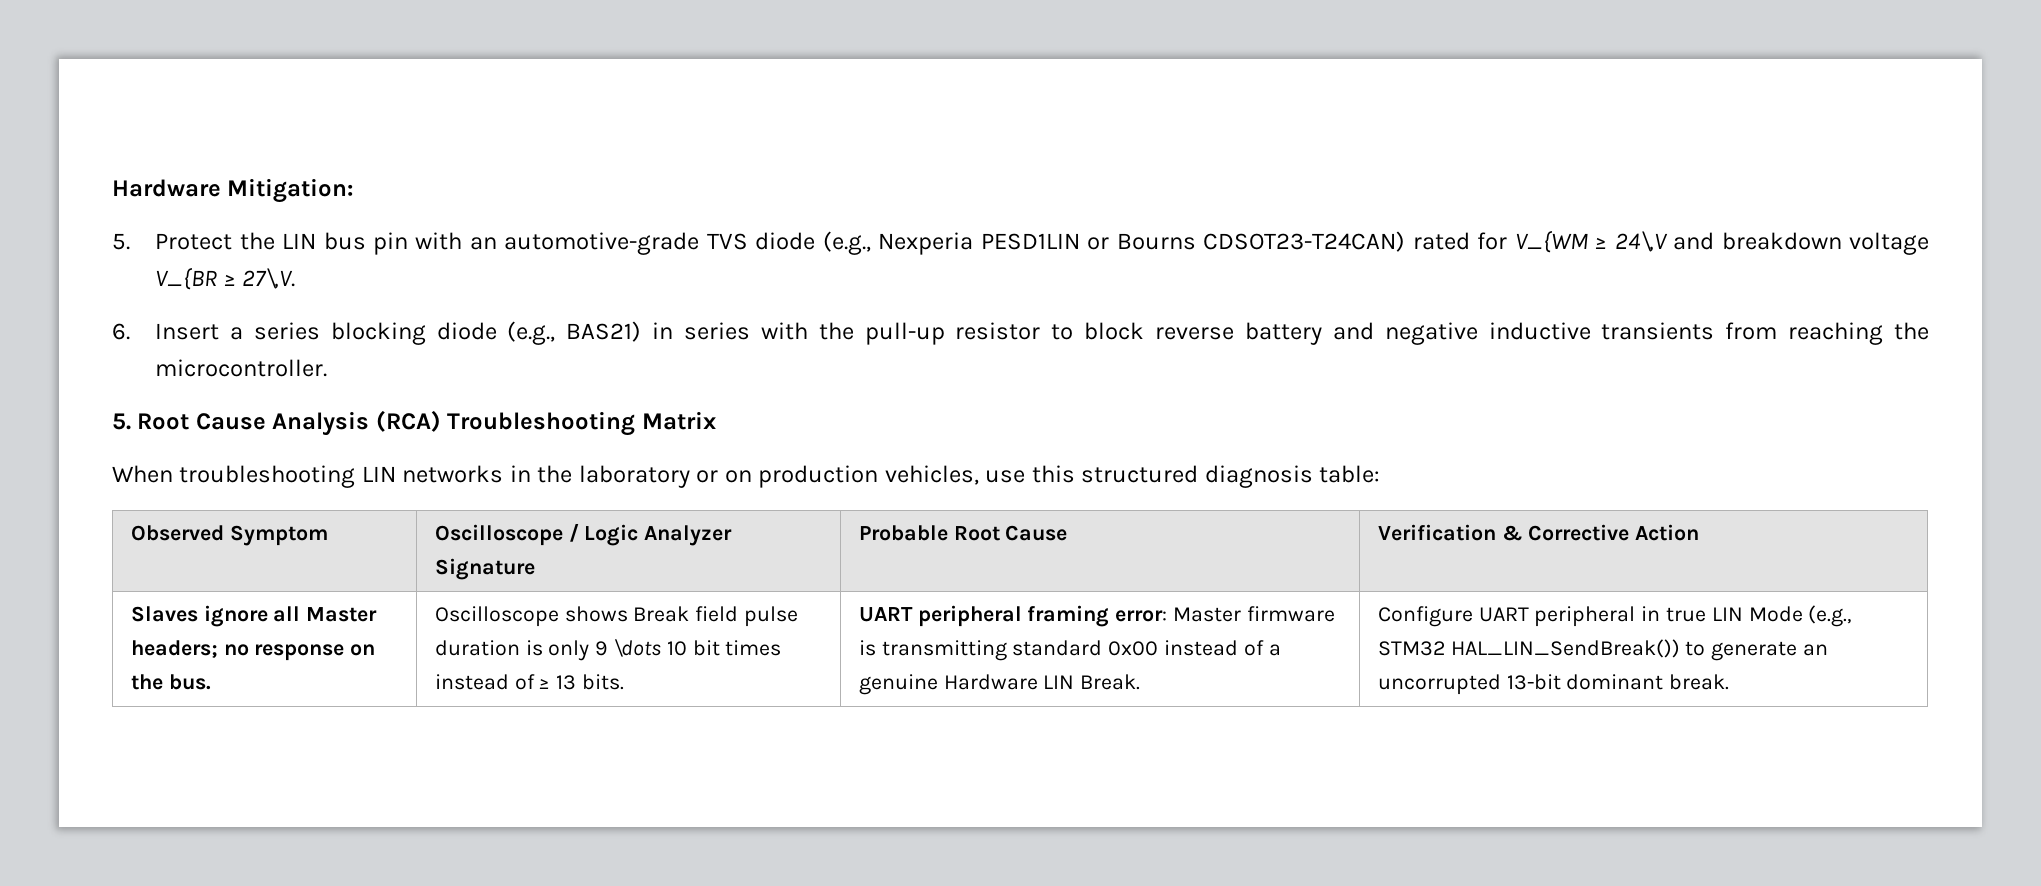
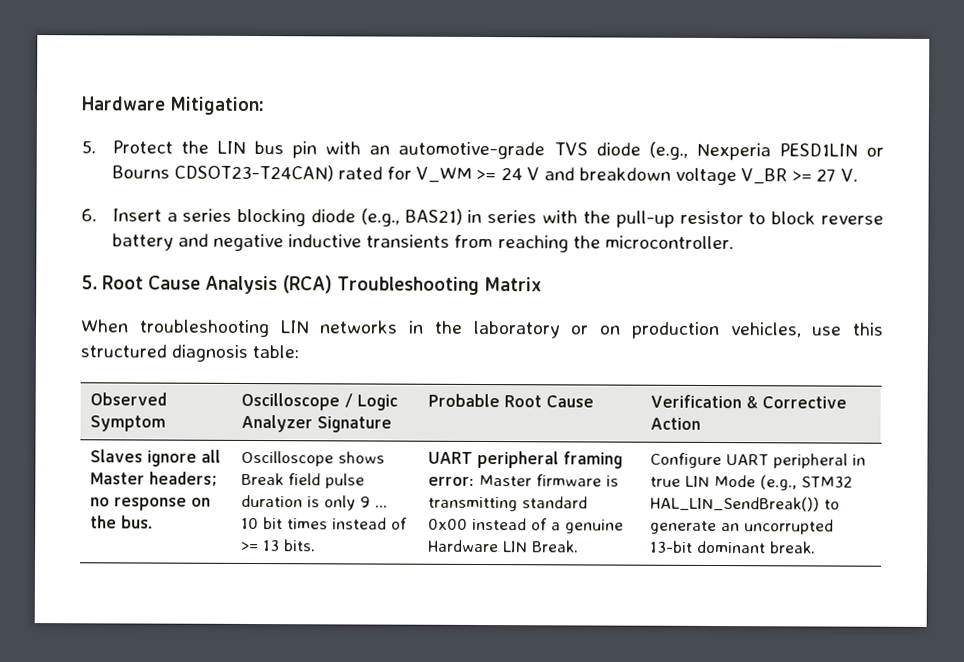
[1514,231,1929,255] [155,268,296,290] V_{WM ≥ 24\,V and breakdown voltage V_{BR ≥ 27\,V. -> [416,166,858,186] V_WM >= 24 V and breakdown voltage V_BR >= 27 V.
[612,639,661,657] \dots -> [375,505,389,508] ...
[539,679,551,689] ≥ -> [241,541,260,552] >=

